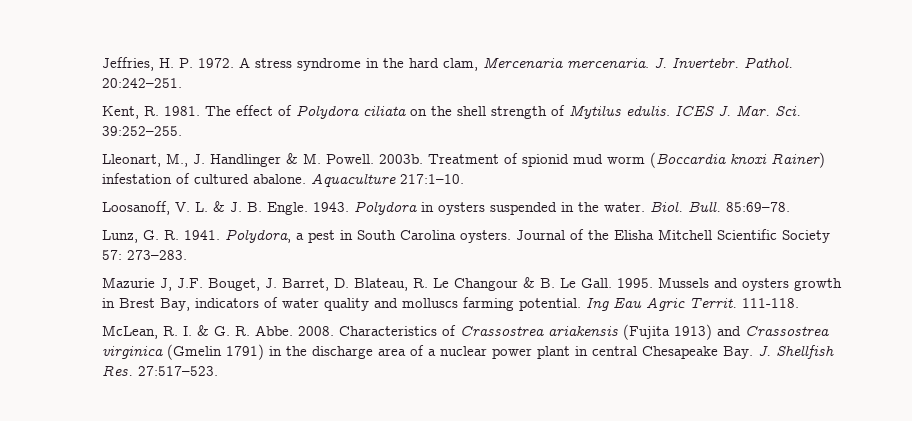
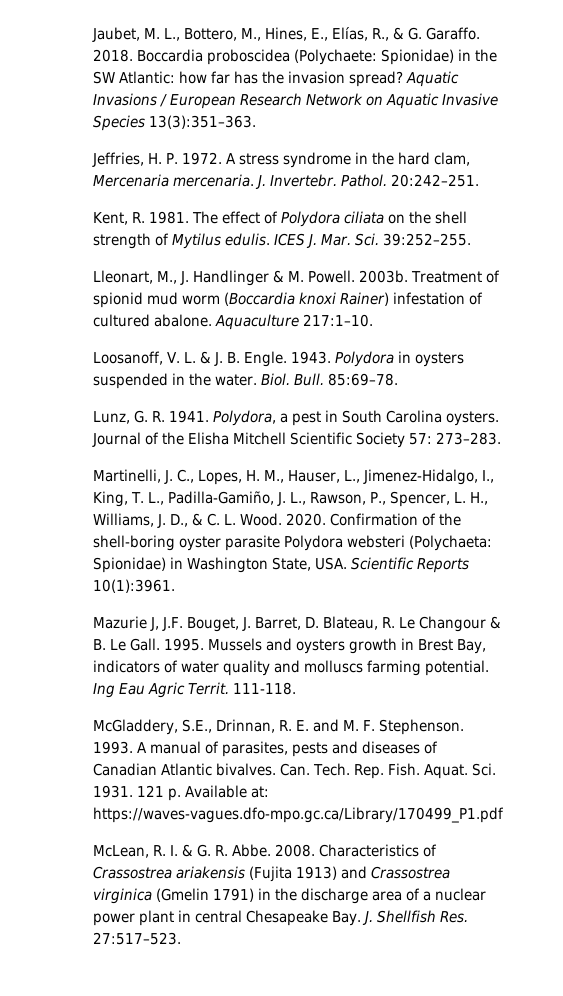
(101, 64) none -> [91,27,480,42] [92,49,497,65] [92,71,459,87] [92,93,498,109] [92,115,256,131] Jaubet, M. L., Bottero, M., Hines, E., Elías, R., & G. Garaffo. 2018. Boccardia proboscidea (Polychaete: Spionidae) in the SW Atlantic: how far has the invasion spread? Aquatic Invasions / European Research Network on Aquatic Invasive Species 13(3):351–363. //
(187, 255) none -> [92,469,494,485] [92,491,488,507] [92,513,461,528] [92,535,492,551] [92,557,469,573] [92,579,175,593] // Martinelli, J. C., Lopes, H. M., Hauser, L., Jimenez-Hidalgo, I., King, T. L., Padilla-Gamiño, J. L., Rawson, P., Spencer, L. H., Williams, J. D., & C. L. Wood. 2020. Confirmation of the shell-boring oyster parasite Polydora websteri (Polychaeta: Spionidae) in Washington State, USA. Scientific Reports 10(1):3961.
(799, 303) none -> [92,719,464,735] [92,741,438,757] [92,763,496,779] [92,785,269,801] [92,807,504,823] // McGladdery, S.E., Drinnan, R. E. and M. F. Stephenson. 1993. A manual of parasites, pests and diseases of Canadian Atlantic bivalves. Can. Tech. Rep. Fish. Aquat. Sci. 1931. 121 p. Available at: https://waves-vagues.dfo-mpo.gc.ca/Library/170499_P1.pdf

